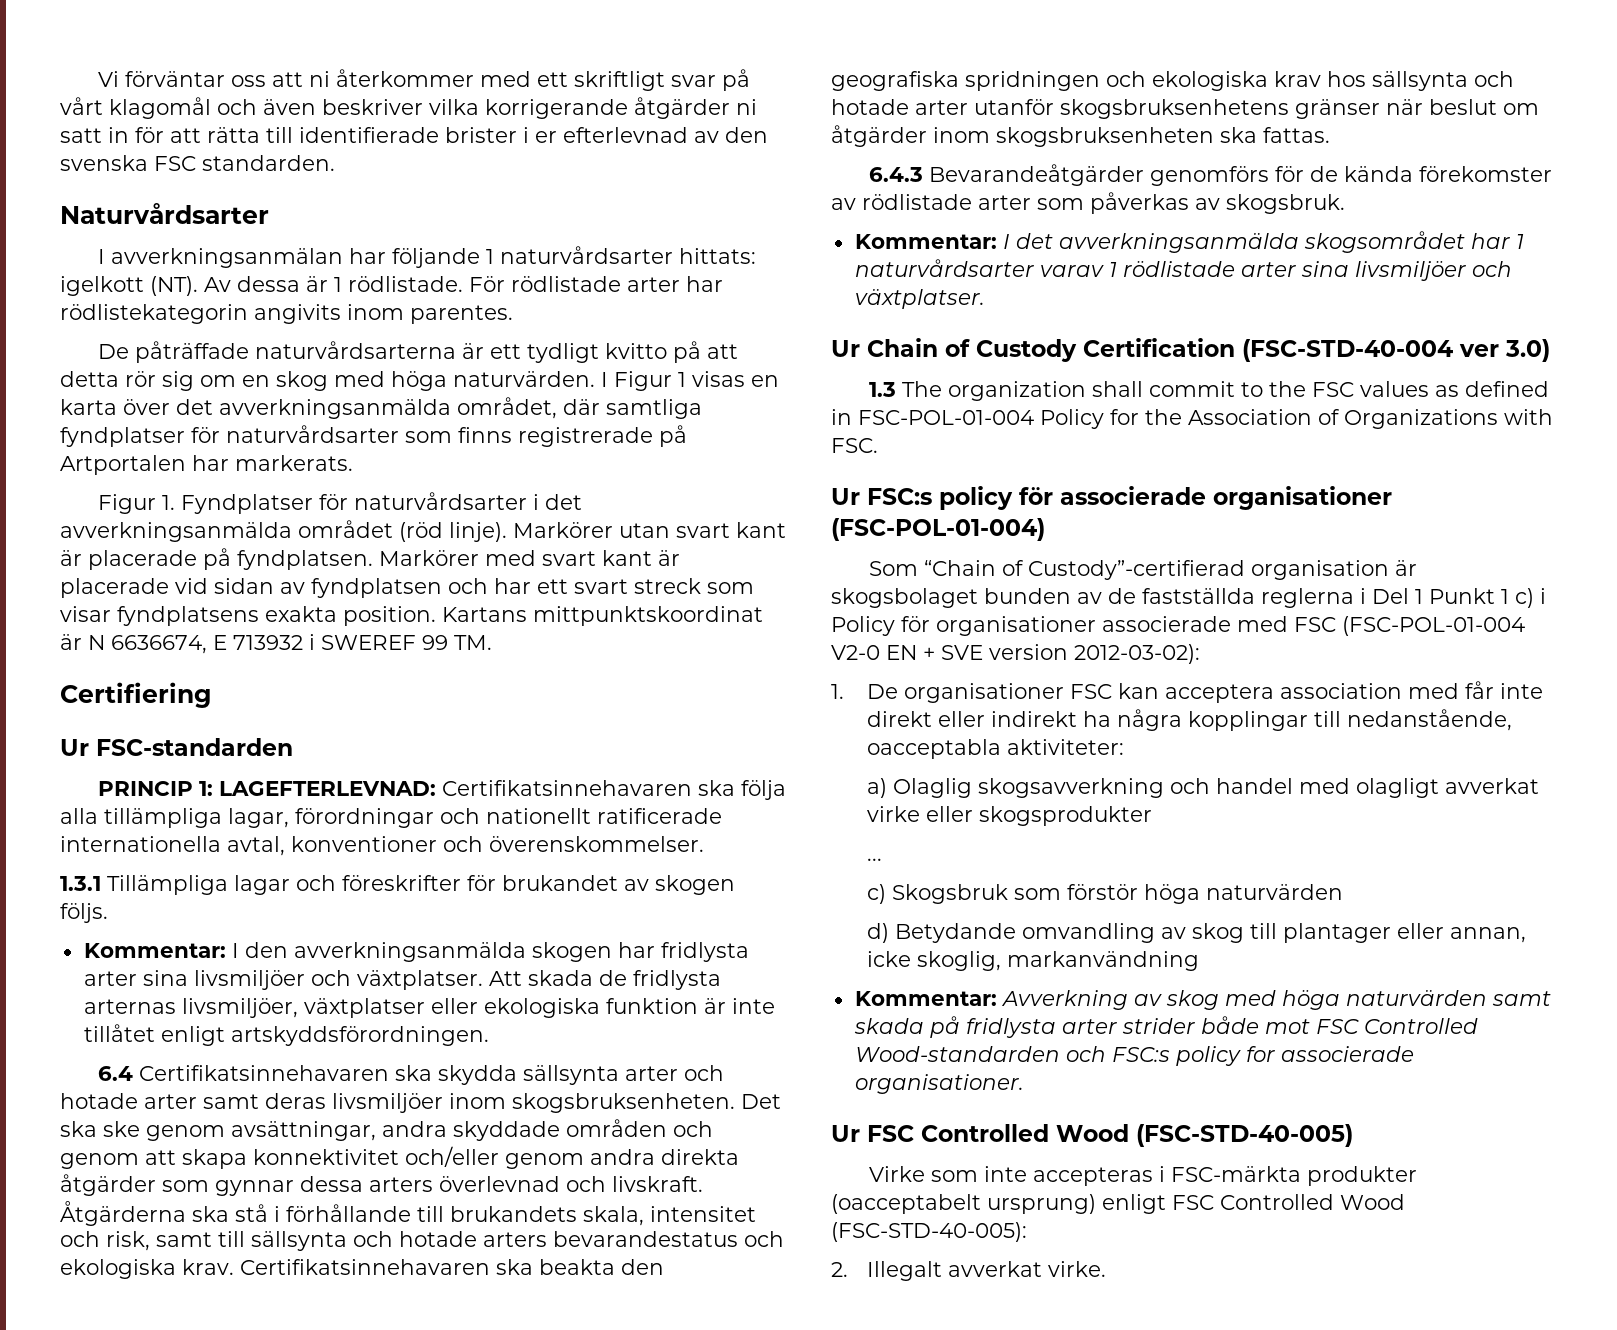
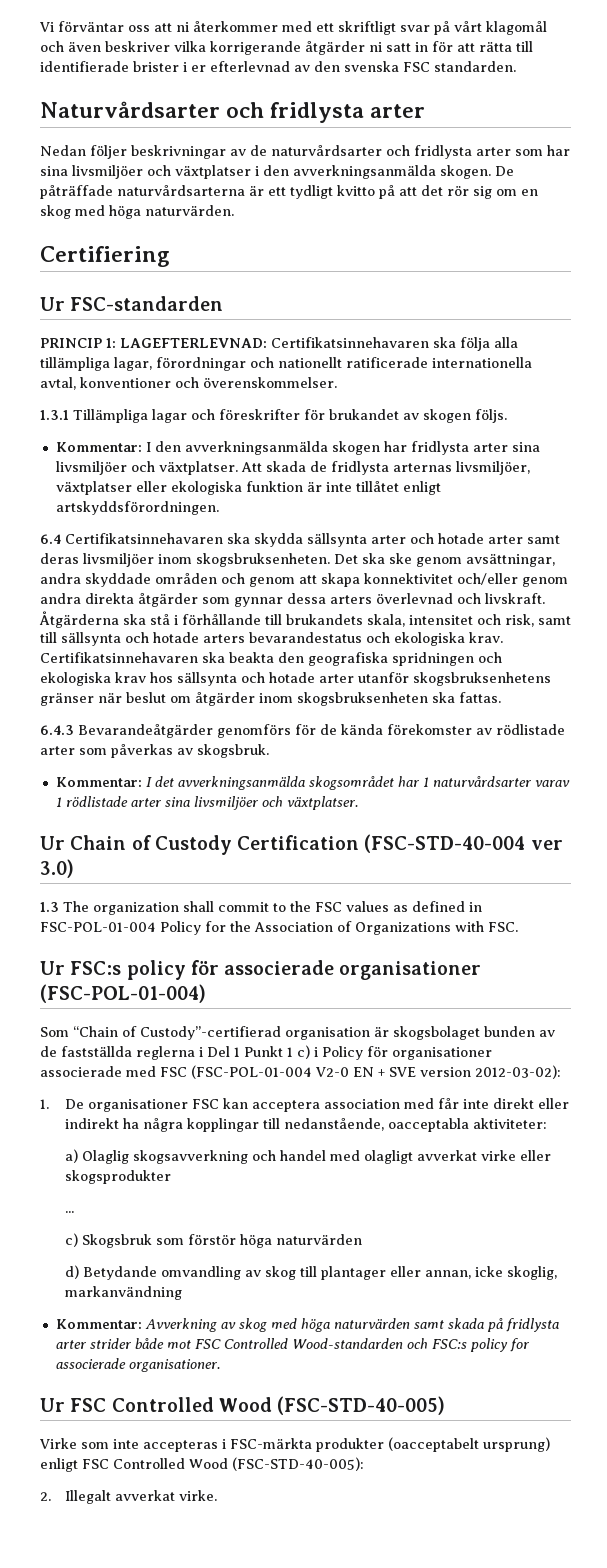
[97,246,756,268] [60,276,723,296] [60,304,513,324] // I avverkningsanmälan har följande 1 naturvårdsarter hittats: igelkott (NT). Av dessa är 1 rödlistade. För rödlistade arter har rödlistekategorin angivits inom parentes. // -> [226,102,426,123] [40,145,570,159] [40,165,491,179] och fridlysta arter // Nedan följer beskrivningar av de naturvårdsarter och fridlysta arter som har sina livsmiljöer och växtplatser i den avverkningsanmälda skogen.
[60,371,119,387] detta -> [421,185,443,196] det
[601,371,779,391] [60,397,702,419] [60,425,687,447] [60,455,353,475] [97,492,582,514] [60,520,786,542] [60,548,680,570] [60,578,754,598] [60,606,763,626] [60,634,492,654] I Figur 1 visas en karta över det avverkningsanmälda området, där samtliga fyndplatser för naturvårdsarter som finns registrerade på Artportalen har markerats. // Figur 1. Fyndplatser för naturvårdsarter i det avverkningsanmälda området (röd linje). Markörer utan svart kant är placerade på fyndplatsen. Markörer med svart kant är placerade vid sidan av fyndplatsen och har ett svart streck som visar fyndplatsens exakta position. Kartans mittpunktskoordinat är N 6636674, E 713932 i SWEREF 99 TM. -> (234, 210) none

